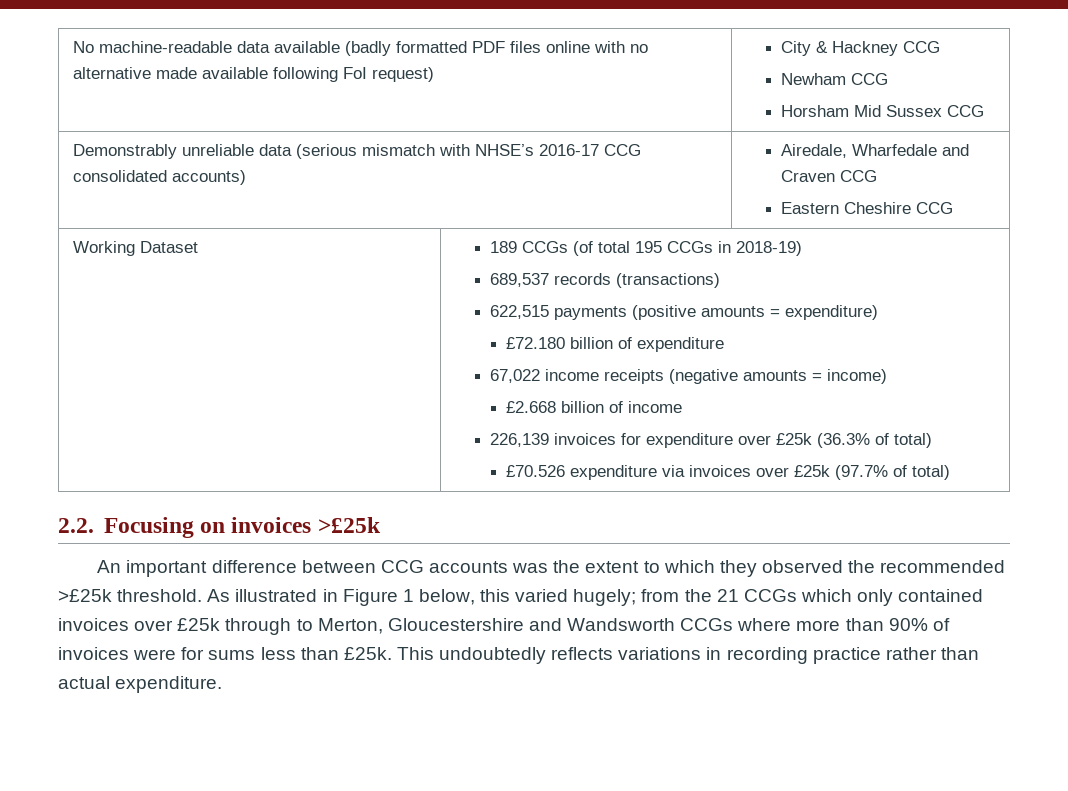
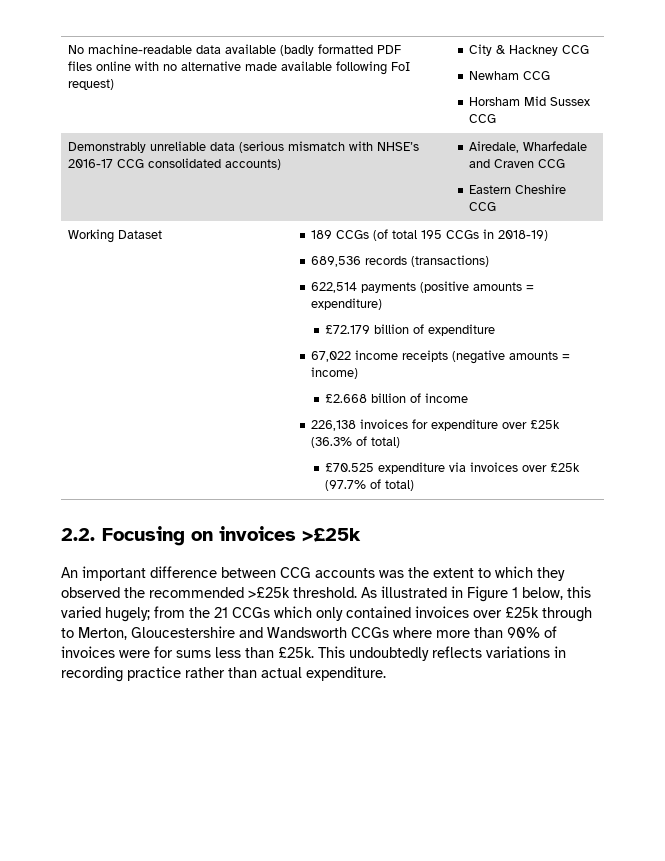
[489,273,549,287] 689,537 -> [311,256,362,267] 689,536
[489,305,549,319] 622,515 -> [311,282,358,293] 622,514
[506,337,566,349] £72.180 -> [325,325,371,334] £72.179
[489,433,549,447] 226,139 -> [311,420,357,431] 226,138
[506,465,566,477] £70.526 -> [325,463,375,472] £70.525

